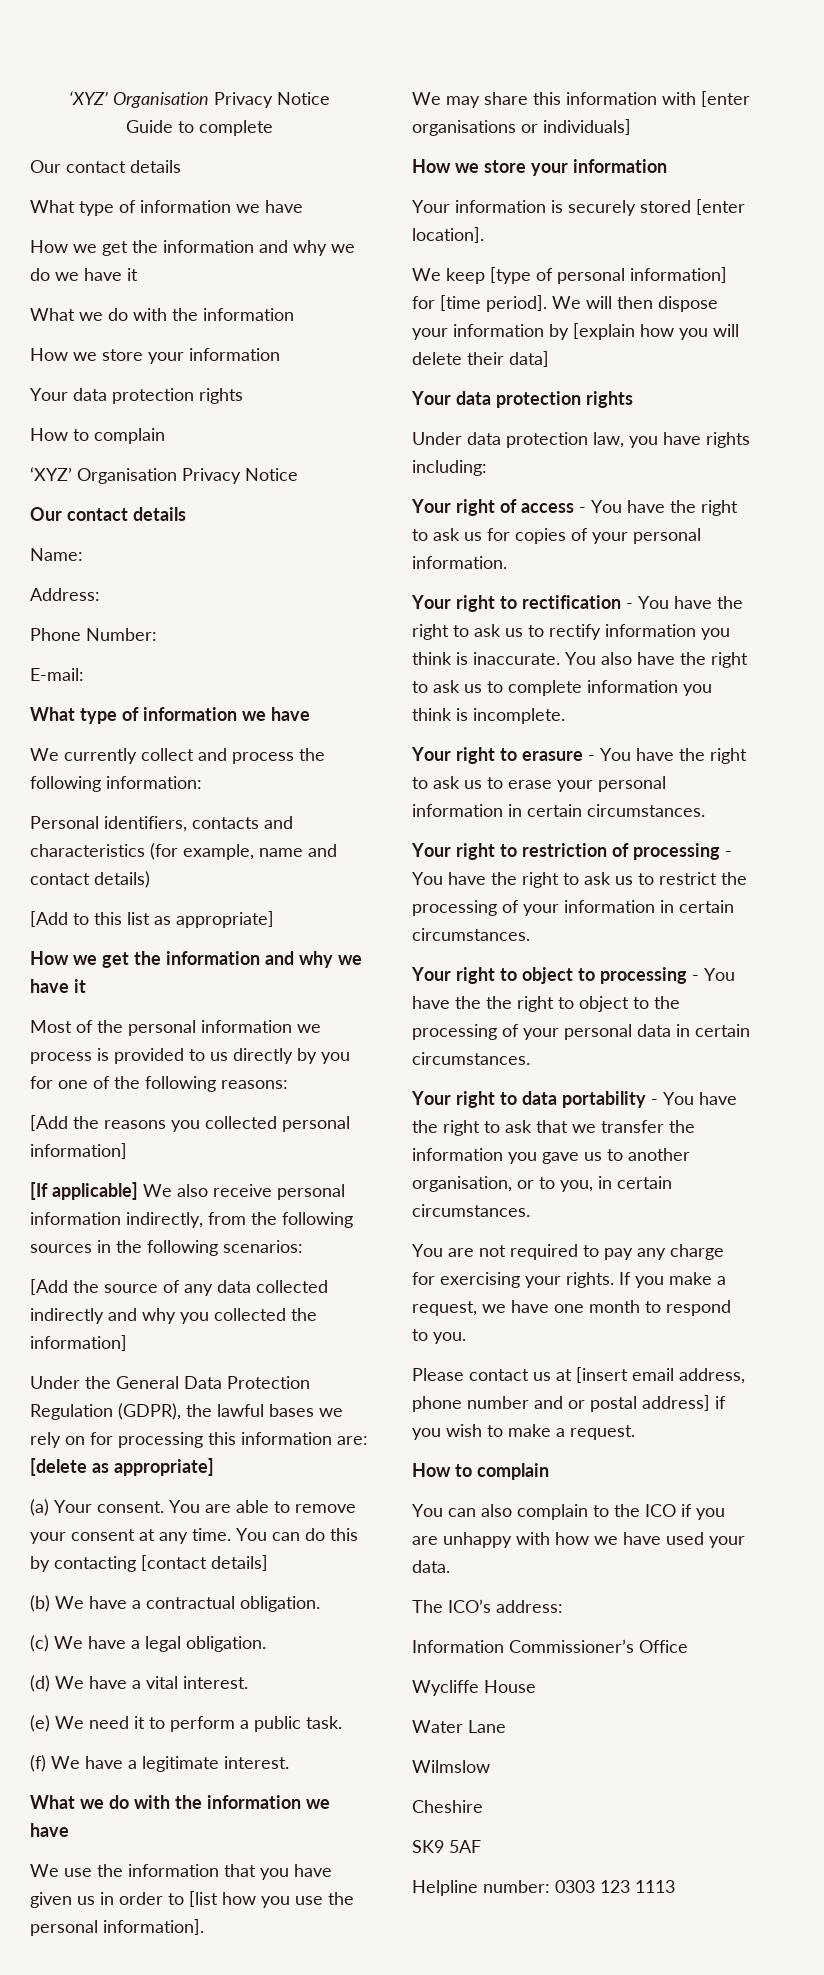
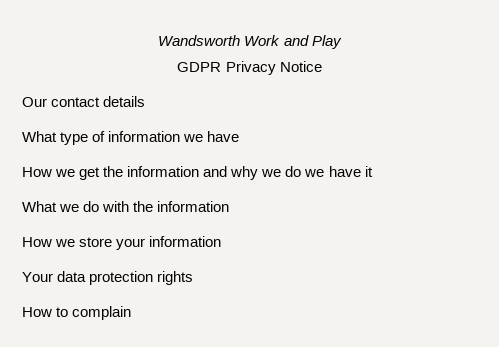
[69,91,330,108] [126,120,273,136] ‘XYZ’ Organisation Privacy Notice // Guide to complete -> [158,35,342,49] [177,61,322,75] Wandsworth Work and Play // GDPR Privacy Notice
[30,467,298,484] [30,507,186,521] [30,548,83,561] [30,588,100,601] [30,628,157,641] [30,668,84,681] [30,707,310,724] [30,748,325,764] [30,776,202,792] [30,816,293,832] [30,843,337,860] [30,871,150,888] [30,911,274,928] [30,951,362,968] [30,979,86,993] [30,1020,321,1036] [30,1048,350,1064] [30,1076,288,1092] [30,1115,350,1132] [30,1143,127,1159] [30,1182,345,1200] [30,1212,353,1228] [30,1240,303,1256] [30,1279,328,1296] [30,1308,317,1324] [30,1335,127,1351] [30,1376,310,1389] [30,1403,343,1420] [30,1432,368,1448] [30,1458,214,1476] [30,1499,356,1516] [30,1528,358,1544] [30,1555,268,1572] [30,1595,320,1612] [30,1635,266,1652] [30,1675,248,1692] [30,1715,342,1732] [30,1755,289,1772] [30,1795,330,1809] [30,1823,69,1837] [30,1864,332,1880] [30,1891,354,1908] [30,1919,204,1936] [412,91,750,108] [412,119,631,136] [412,159,667,176] [412,199,745,216] [412,227,484,243] [412,267,727,284] [412,295,718,312] [412,323,739,340] [412,351,549,367] [411,391,633,408] [412,432,750,448] [412,460,487,476] [411,499,738,516] [412,528,701,544] [412,556,507,569] [411,595,743,612] [412,624,730,640] [412,652,748,668] [412,680,712,696] [412,708,565,724] [411,747,747,764] [412,776,666,792] [412,804,705,817] [411,843,732,860] [412,872,747,888] [412,900,734,916] [412,928,530,941] [411,967,735,984] [412,996,680,1012] [412,1024,750,1040] [412,1052,530,1065] [411,1091,737,1108] [412,1120,695,1136] [412,1148,690,1164] [412,1176,672,1192] [412,1204,530,1217] [412,1244,724,1260] [412,1272,726,1288] [412,1300,731,1316] [412,1329,466,1344] [412,1367,745,1384] [412,1395,726,1412] [412,1424,635,1440] [412,1463,549,1480] [412,1504,725,1520] [412,1532,745,1548] [412,1560,450,1573] [412,1599,563,1613] [412,1639,688,1653] [412,1680,536,1696] [412,1720,506,1733] [412,1760,490,1773] [412,1800,483,1813] [412,1840,481,1853] [412,1880,675,1896] // ‘XYZ’ Organisation Privacy Notice // Our contact details // Name: // Address: // Phone Number: // E-mail: // What type of information we have // We currently collect and process the following information: // Personal identifiers, contacts and characteristics (for example, name and contact details) // [Add to this list as appropriate] // How we get the information and why we have it // Most of the personal information we process is provided to us directly by you for one of the following reasons: // [Add the reasons you collected personal information] // [If applicable] We also receive personal information indirectly, from the following sources in the following scenarios: // [Add the source of any data collected indirectly and why you collected the information] // Under the General Data Protection Regulation (GDPR), the lawful bases we rely on for processing this information are: [delete as appropriate] // (a) Your consent. You are able to remove your consent at any time. You can do this by contacting [contact details] // (b) We have a contractual obligation. // (c) We have a legal obligation. // (d) We have a vital interest. // (e) We need it to perform a public task. // (f) We have a legitimate interest. // What we do with the information we have // We use the information that you have given us in order to [list how you use the personal information]. // We may share this information with [enter organisations or individuals] // How we store your information // Your information is securely stored [enter location]. // We keep [type of personal information] for [time period]. We will then dispose your information by [explain how you will delete their data] // Your data protection rights // Under data protection law, you have rights including: // Your right of access - You have the right to ask us for copies of your personal information. // Your right to rectification - You have the right to ask us to rectify information you think is inaccurate. You also have the right to ask us to complete information you think is incomplete. // Your right to erasure - You have the right to ask us to erase your personal information in certain circumstances. // Your right to restriction of processing - You have the right to ask us to restrict the processing of your information in certain circumstances. // Your right to object to processing - You have the the right to object to the processing of your personal data in certain circumstances. // Your right to data portability - You have the right to ask that we transfer the information you gave us to another organisation, or to you, in certain circumstances. // You are not required to pay any charge for exercising your rights. If you make a request, we have one month to respond to you. // Please contact us at [insert email address, phone number and or postal address] if you wish to make a request. // How to complain // You can also complain to the ICO if you are unhappy with how we have used your data. // The ICO’s address: // Information Commissioner’s Office // Wycliffe House // Water Lane // Wilmslow // Cheshire // SK9 5AF // Helpline number: 0303 123 1113 -> (132, 313) none

